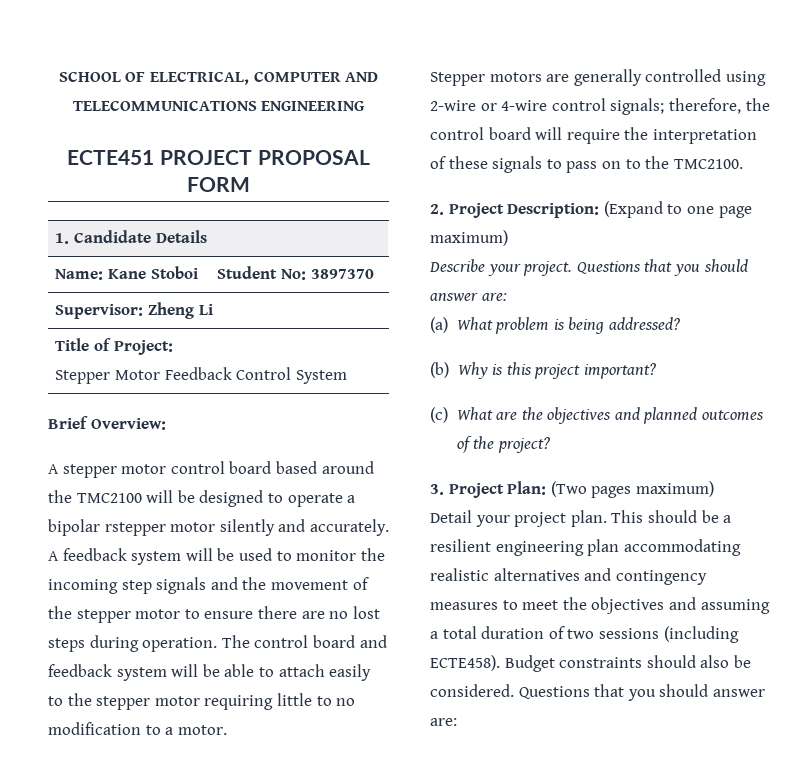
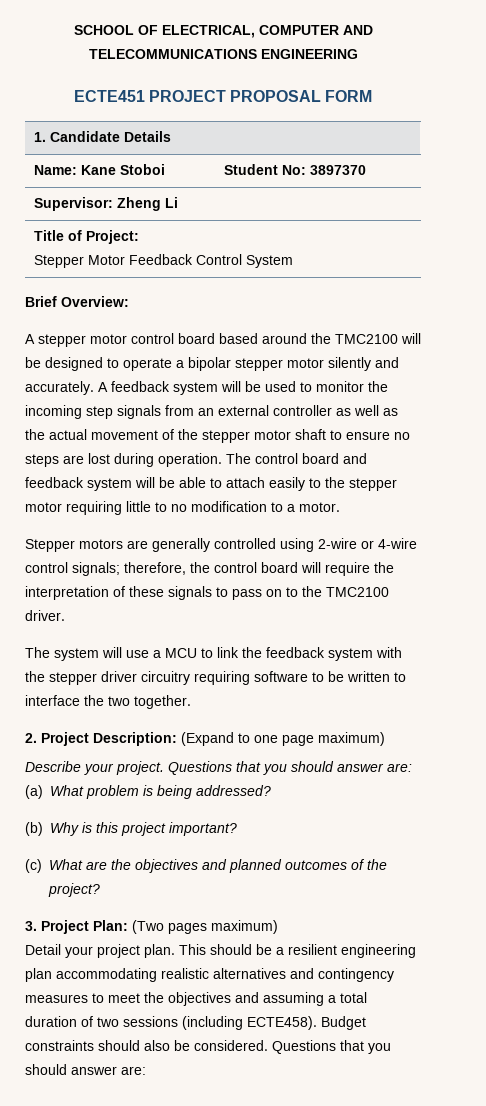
[104,522,166,536] rstepper -> [235,358,283,371] stepper
[210,577,267,590] and the -> [165,405,398,416] [25,429,87,440] from an external controller as well as the actual
(181, 614) none -> [295,429,326,440] shaft
[257,606,380,619] [48,638,85,652] there are no lost steps -> [394,432,410,440] [25,453,110,467] no steps are lost
[673,159,743,169] TMC2100. -> [326,587,389,597] [25,610,65,621] [25,647,402,661] [25,671,406,685] [25,695,191,709] TMC2100 driver. // The system will use a MCU to link the feedback system with the stepper driver circuitry requiring software to be written to interface the two together.

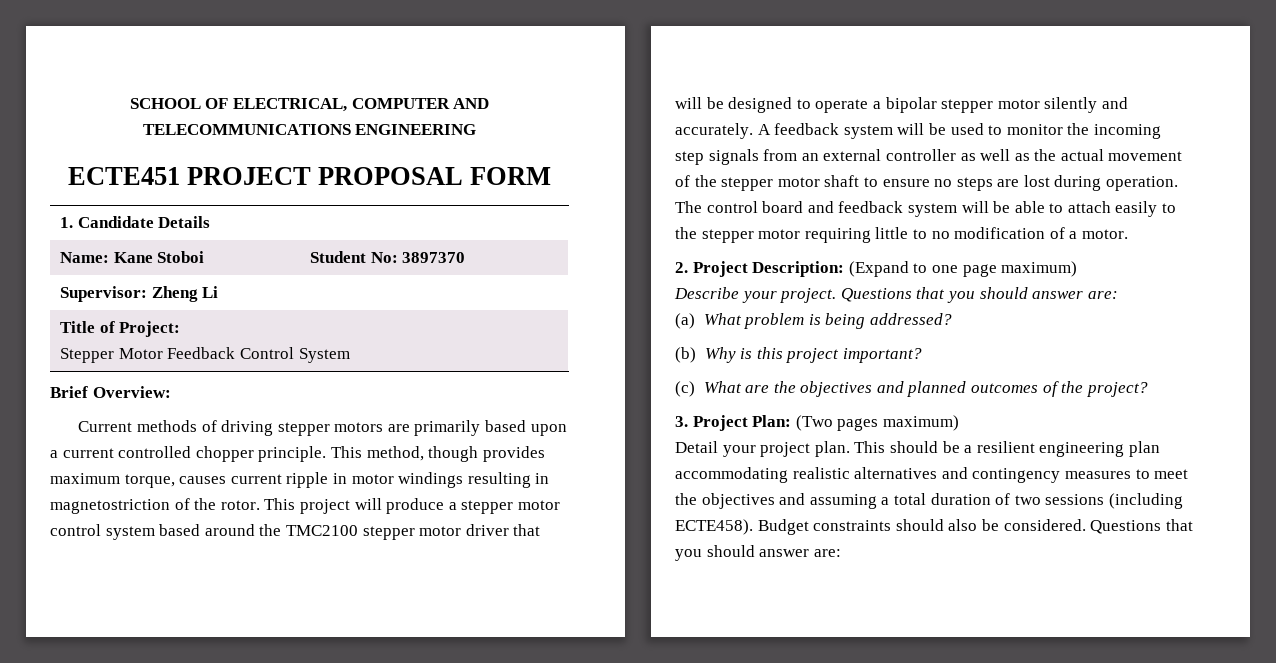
[25,334,35,344] A -> [78,420,567,436] [50,446,545,462] [50,472,550,488] [50,498,457,514] Current methods of driving stepper motors are primarily based upon a current controlled chopper principle. This method, though provides maximum torque, causes current ripple in motor windings resulting in magnetostriction of the rotor. This project will produce a
[178,333,215,344] board -> [105,526,155,540] system
(398, 339) none -> [362,524,541,540] stepper motor driver that
[271,502,283,512] to -> [1049,227,1065,239] of
[25,538,417,552] [25,562,394,576] [25,586,389,600] [25,610,65,621] [25,647,402,661] [25,671,406,685] [25,695,191,709] // Stepper motors are generally controlled using 2-wire or 4-wire control signals; therefore, the control board will require the interpretation of these signals to pass on to the TMC2100 driver. // The system will use a MCU to link the feedback system with the stepper driver circuitry requiring software to be written to interface the two together. -> (1128, 234) none

